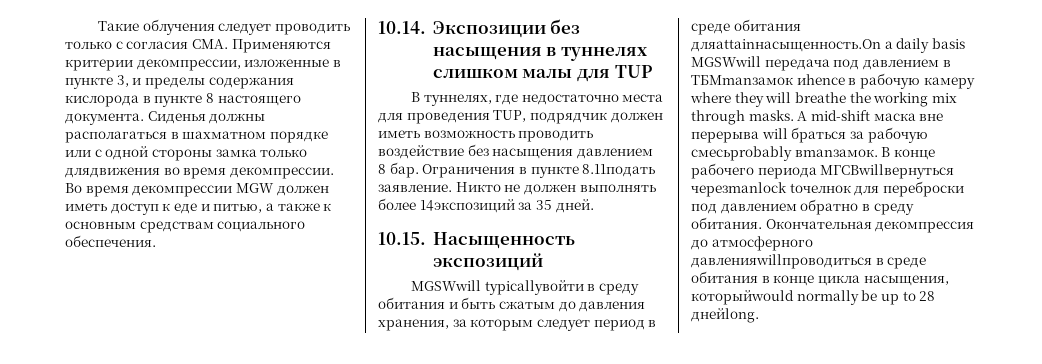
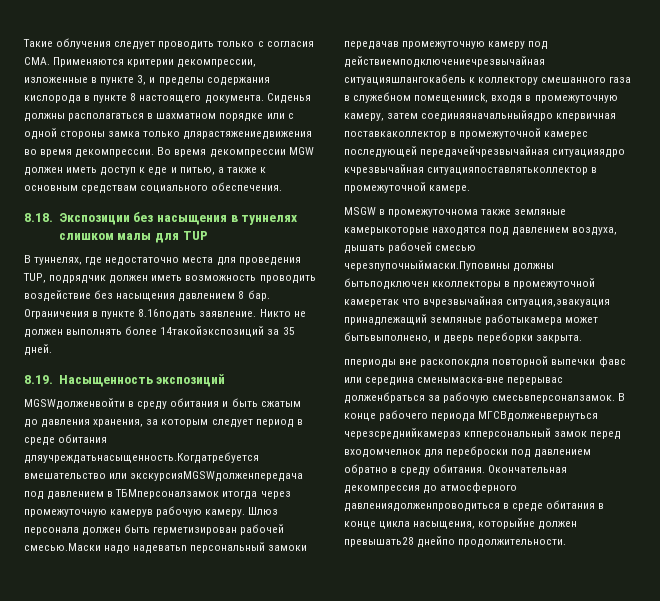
[65,167,160,178] длядвижения -> [183,131,313,140] длярастяжениедвижения
[378,21,426,34] 10.14. -> [24,213,53,222] 8.18.
[582,164,656,177] 8.11подать -> [138,309,197,320] 8.16подать
[419,199,515,213] 14экспозиций -> [160,326,265,337] 14такойэкспозиций
[378,232,426,245] 10.15. -> [24,375,53,384] 8.19.
[410,280,584,295] MGSWwill typicallyвойти -> [24,398,125,410] MGSWдолженвойти
[691,38,965,53] [691,56,951,71] [691,73,975,89] [690,92,957,107] [691,110,944,125] [691,127,928,143] [691,146,935,161] [691,163,955,179] [691,182,851,197] дляattainнасыщенность.On a daily basis MGSWwill передача под давлением в ТБМmanзамок иhence в рабочую камеру where they will breathe the working mix through masks. A mid-shift маска вне перерыва will браться за рабочую смесьprobably вmanзамок. В конце рабочего периода МГСВwillвернуться черезmanlock toчелнок -> [24,452,259,464] [24,471,304,482] [24,489,291,500] [24,506,279,517] [24,524,285,536] [24,542,308,554] [344,41,549,50] [344,56,545,68] [344,74,632,85] [344,92,618,104] [344,110,617,122] [344,128,589,139] [344,146,626,158] [344,164,598,175] [344,182,471,193] [344,207,567,217] [344,227,618,236] [344,242,477,254] [344,260,555,272] [344,278,596,290] [344,296,611,307] [344,314,599,326] [344,332,583,344] [344,356,626,368] [344,377,564,386] [344,392,626,404] [344,410,599,422] [344,428,622,440] [344,449,421,458] дляучреждатьнасыщенность.Когдатребуется вмешательство или экскурсияMGSWдолженпередача под давлением в ТБМперсоналзамок итогда через промежуточную камерув рабочую камеру. Шлюз персонала должен быть герметизирован рабочей смесью.Маски надо надеватьn персональный замоки передачав промежуточную камеру под действиемподключениечрезвычайная ситуацияшлангокабель к коллектору смешанного газа в служебном помещенииck, входя в промежуточную камеру, затем соединяяначальныйядро кпервичная поставкаколлектор в промежуточной камерес последующей передачейчрезвычайная ситуацияядро кчрезвычайная ситуацияпоставлятьколлектор в промежуточной камере. // MSGW в промежуточнома также земляные камерыкоторые находятся под давлением воздуха, дышать рабочей смесью черезпупочныймаски.Пуповины должны бытьподключен кколлекторы в промежуточной камеретак что вчрезвычайная ситуация,эвакуация принадлежащий земляные работыкамера может бытьвыполнено, и дверь переборки закрыта. // ппериоды вне раскопокдля повторной выпечки фавс или середина сменымаска-вне перерывас долженбраться за рабочую смесьвперсоналзамок. В конце рабочего периода МГСВдолженвернуться черезсреднийкамераэ кпперсональный замок перед входомчелнок
[691,254,872,269] давленияwillпроводиться -> [344,503,500,512] давлениядолженпроводиться
[691,290,936,305] [691,308,759,323] которыйwould normally be up to 28 днейlong. -> [478,518,578,530] [344,536,567,548] которыйне должен превышать28 днейпо продолжительности.

